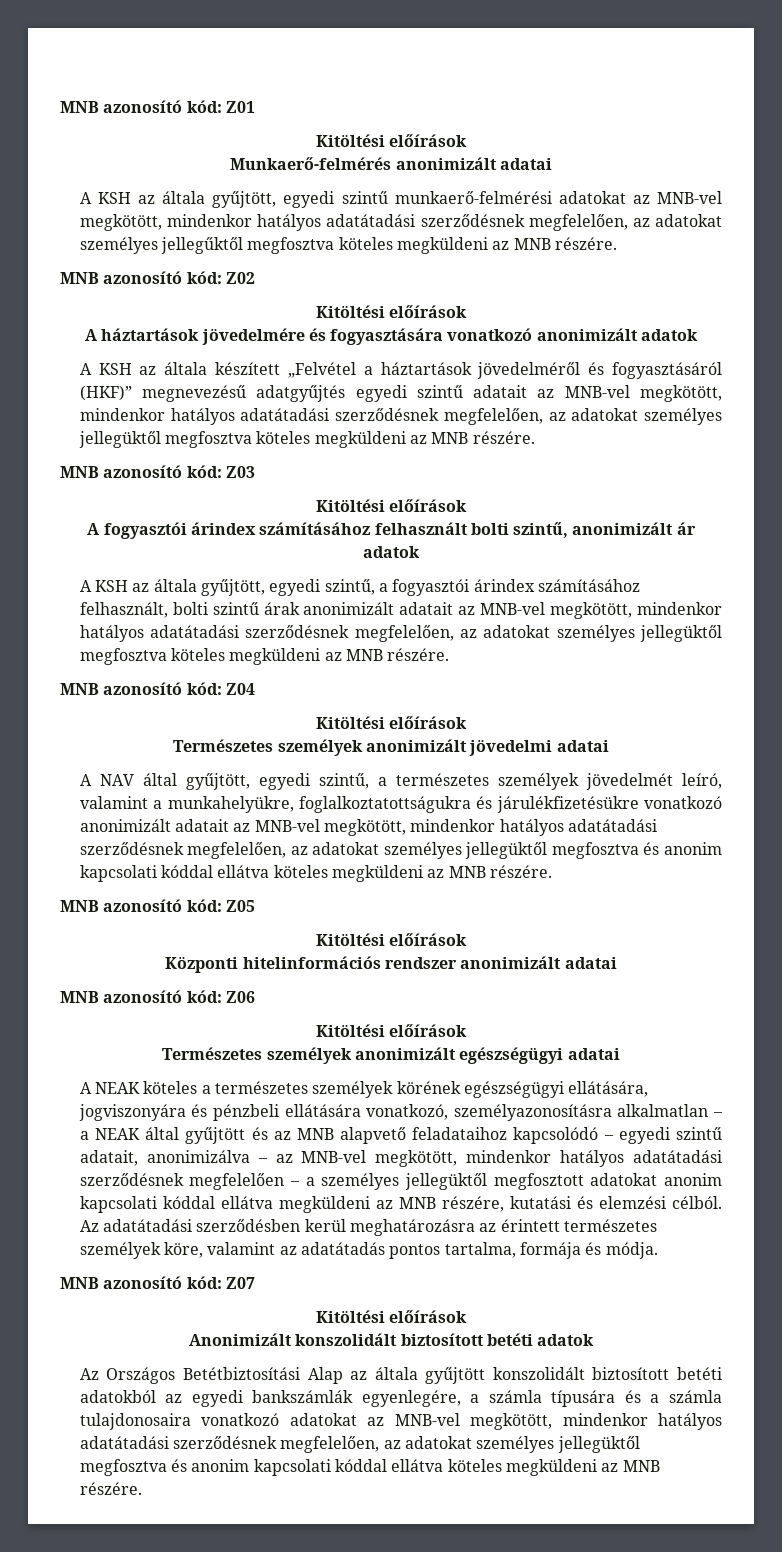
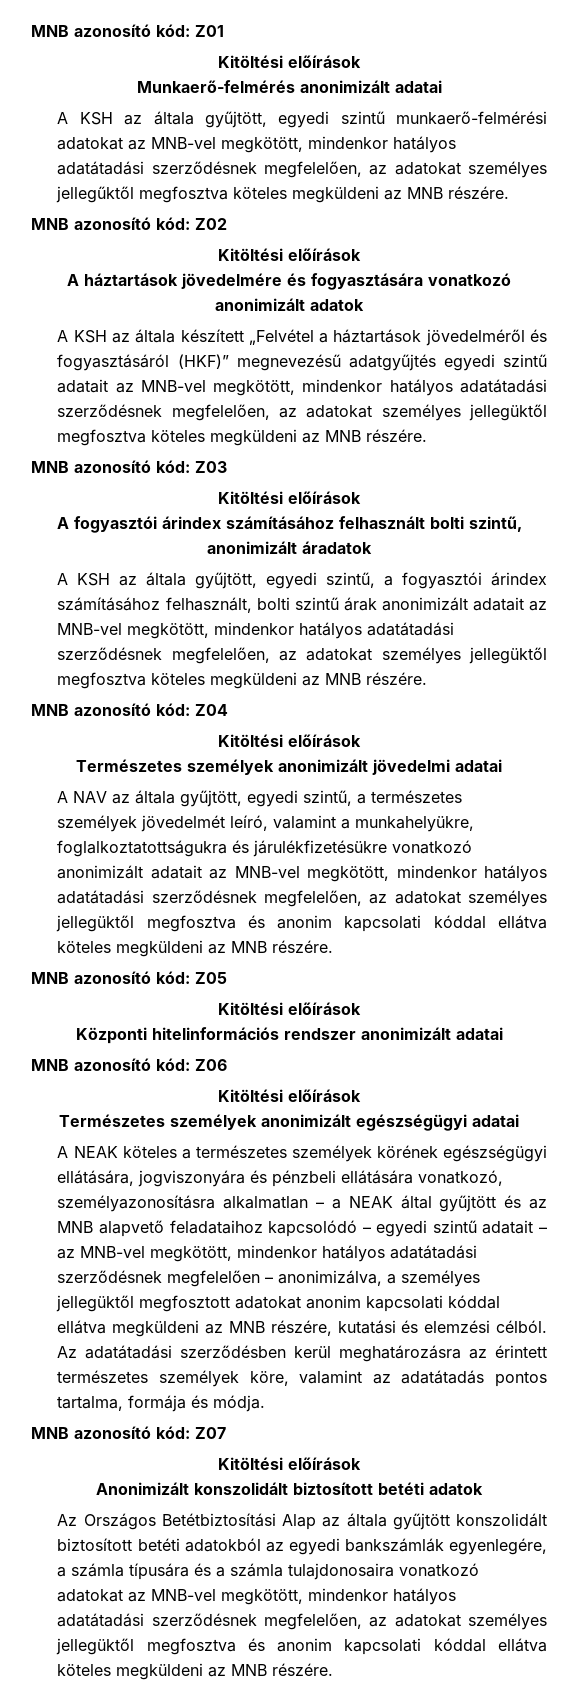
[676,522,696,535] [363,546,420,558] ár adatok -> [302,541,372,554] áradatok
[142,773,177,786] által -> [112,790,176,804] az általa
[79,1150,250,1166] adatait, anonimizálva -> [482,1220,534,1234] adatait
(301, 1183) none -> [278,1270,383,1286] anonimizálva,

